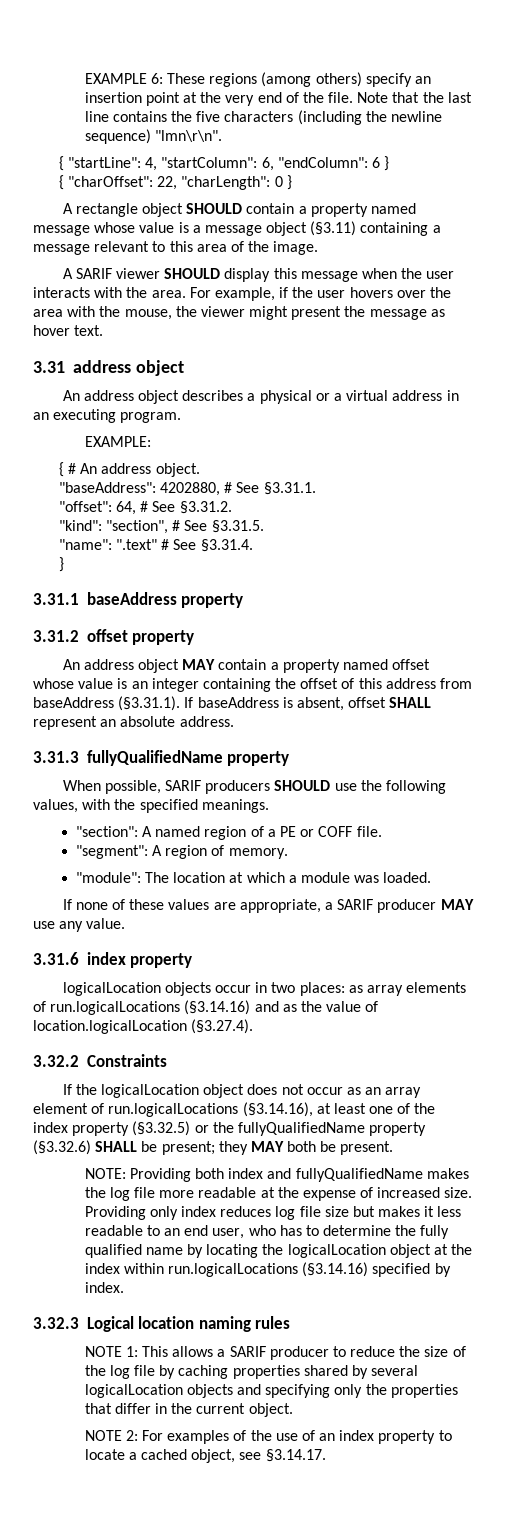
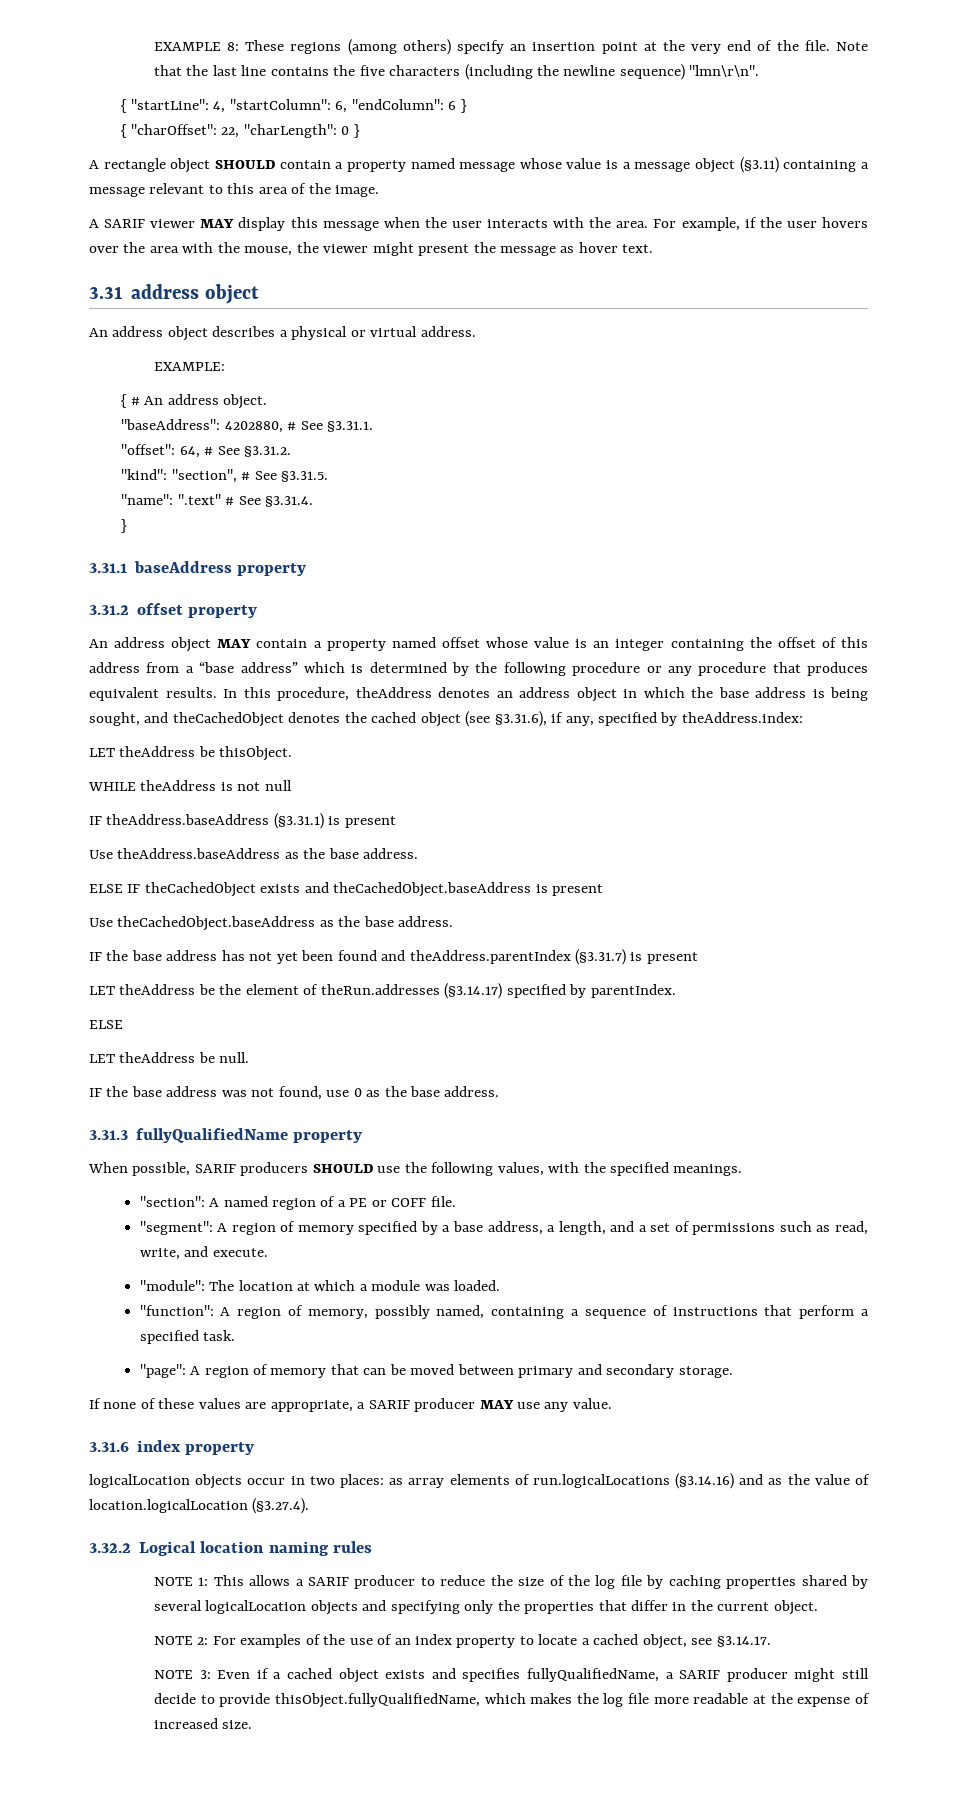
[150,73,163,84] 6: -> [227,42,240,51] 8:
[164,268,221,279] SHOULD -> [200,219,235,228] MAY
[333,390,459,401] [33,409,182,423] a virtual address in an executing program. -> [370,326,476,337] virtual address.
[33,696,432,711] [33,716,176,730] baseAddress (§3.31.1). If baseAddress is absent, offset SHALL represent an absolute -> [185,662,868,676] [89,687,868,702] [89,711,803,727] [89,746,293,761] [88,780,292,791] [89,813,396,829] [89,848,419,859] [89,882,604,897] [89,916,454,931] [89,949,698,965] [89,983,676,999] [89,1020,123,1029] [89,1052,250,1063] [89,1086,441,1100] a “base address” which is determined by the following procedure or any procedure that produces equivalent results. In this procedure, theAddress denotes an address object in which the base address is being sought, and theCachedObject denotes the cached object (see §3.31.6), if any, specified by theAddress.index: // LET theAddress be thisObject. // WHILE theAddress is not null // IF theAddress.baseAddress (§3.31.1) is present // Use theAddress.baseAddress as the base address. // ELSE IF theCachedObject exists and theCachedObject.baseAddress is present // Use theCachedObject.baseAddress as the base address. // IF the base address has not yet been found and theAddress.parentIndex (§3.31.7) is present // LET theAddress be the element of theRun.addresses (§3.14.17) specified by parentIndex. // ELSE // LET theAddress be null. // IF the base address was not found, use 0 as the base
[228,848,288,859] memory. -> [297,1221,868,1235] [139,1246,268,1260] memory specified by a base address, a length, and a set of permissions such as read, write, and execute.
(432, 877) none -> [139,1305,870,1319] [139,1330,236,1344] [139,1364,733,1378] // "function": A region of memory, possibly named, containing a sequence of instructions that perform a specified task. // "page": A region of memory that can be moved between primary and secondary storage.
[86,1054,167,1067] [62,1084,422,1098] [33,1102,436,1117] [33,1121,427,1136] [33,1140,394,1155] [84,1168,469,1182] [84,1187,473,1201] [84,1206,462,1220] [84,1225,450,1239] [84,1244,473,1258] [84,1262,451,1277] [84,1282,124,1293] [33,1317,79,1329] Constraints // If the logicalLocation object does not occur as an array element of run.logicalLocations (§3.14.16), at least one of the index property (§3.32.5) or the fullyQualifiedName property (§3.32.6) SHALL be present; they MAY both be present. // NOTE: Providing both index and fullyQualifiedName makes the log file more readable at the expense of increased size. Providing only index reduces log file size but makes it less readable to an end user, who has to determine the fully qualified name by locating the logicalLocation object at the index within run.logicalLocations (§3.14.16) specified by index. // 3.32.3 -> (131, 1548) none
(326, 1455) none -> [153,1668,869,1683] [153,1693,871,1708] [153,1718,253,1729] // NOTE 3: Even if a cached object exists and specifies fullyQualifiedName, a SARIF producer might still decide to provide thisObject.fullyQualifiedName, which makes the log file more readable at the expense of increased size.

